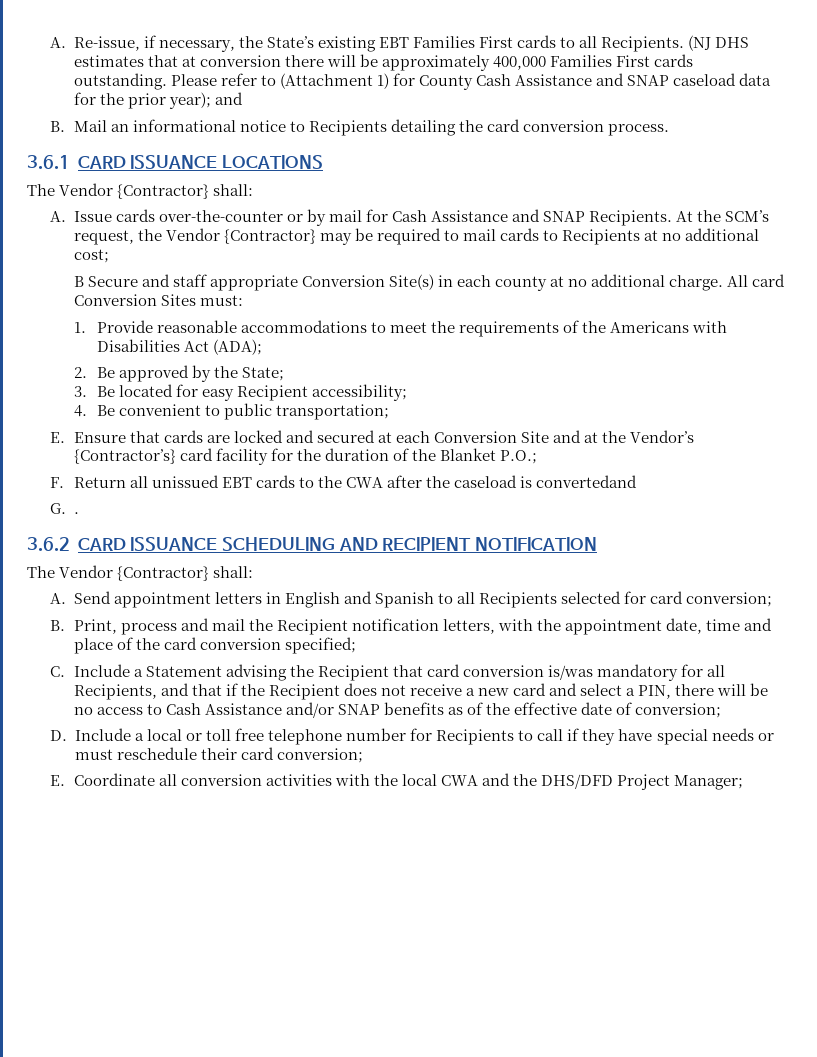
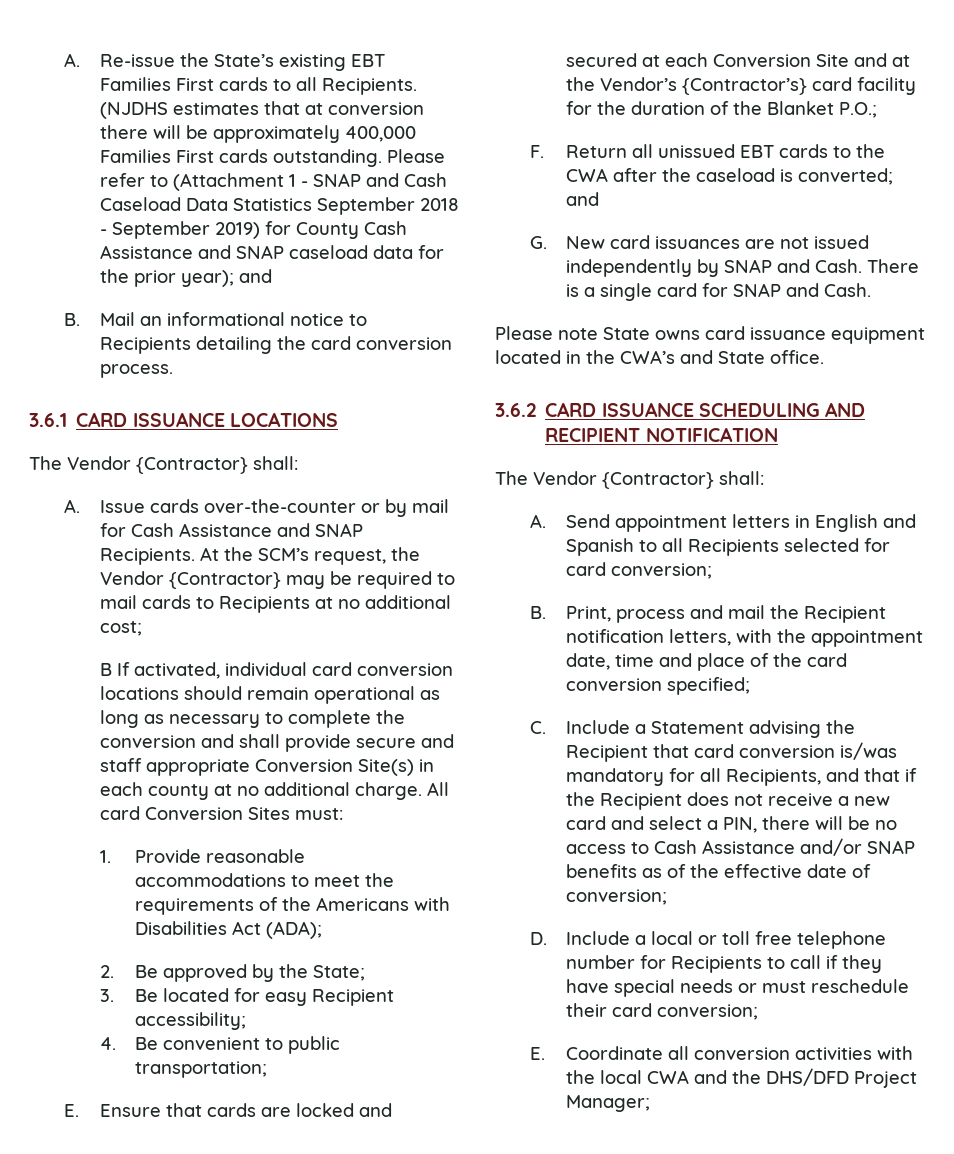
[50,35,235,52] A. Re-issue, if necessary, -> [64,53,175,67] A. Re-issue
[688,35,750,51] (NJ DHS -> [99,102,168,119] (NJDHS
[377,73,390,89] 1) -> [288,173,447,187] [99,197,459,215] [99,221,260,239] 1 - SNAP and Cash Caseload Data Statistics September 2018 - September 2019)
[87,276,138,287] Secure -> [116,662,453,679] [99,686,440,704] [99,710,405,728] [99,734,416,752] If activated, individual card conversion locations should remain operational as long as necessary to complete the conversion and shall provide secure
[536,475,638,488] convertedand -> [797,168,893,185] [565,192,599,206] converted; and
[73,512,79,514] . -> [565,235,869,249] [565,259,919,277] [565,283,871,301] [495,326,925,344] [495,350,824,364] New card issuances are not issued independently by SNAP and Cash. There is a single card for SNAP and Cash. // Please note State owns card issuance equipment located in the CWA’s and State office.

